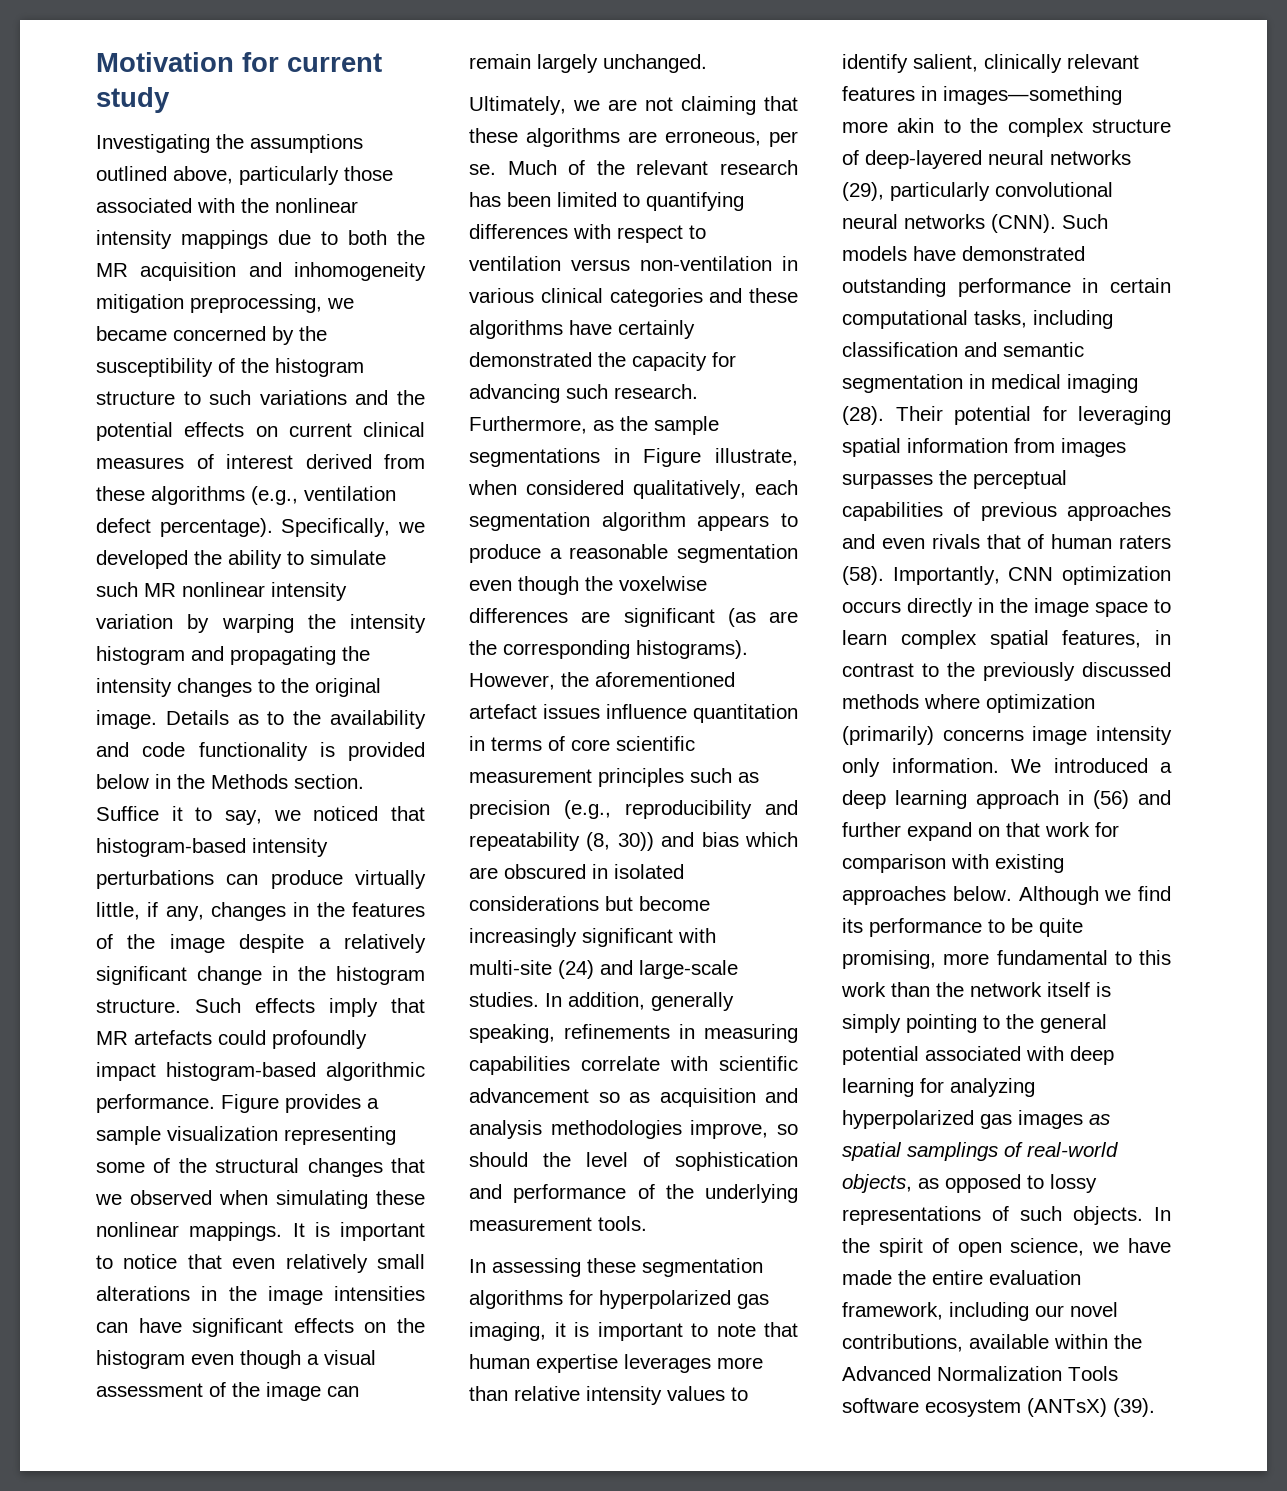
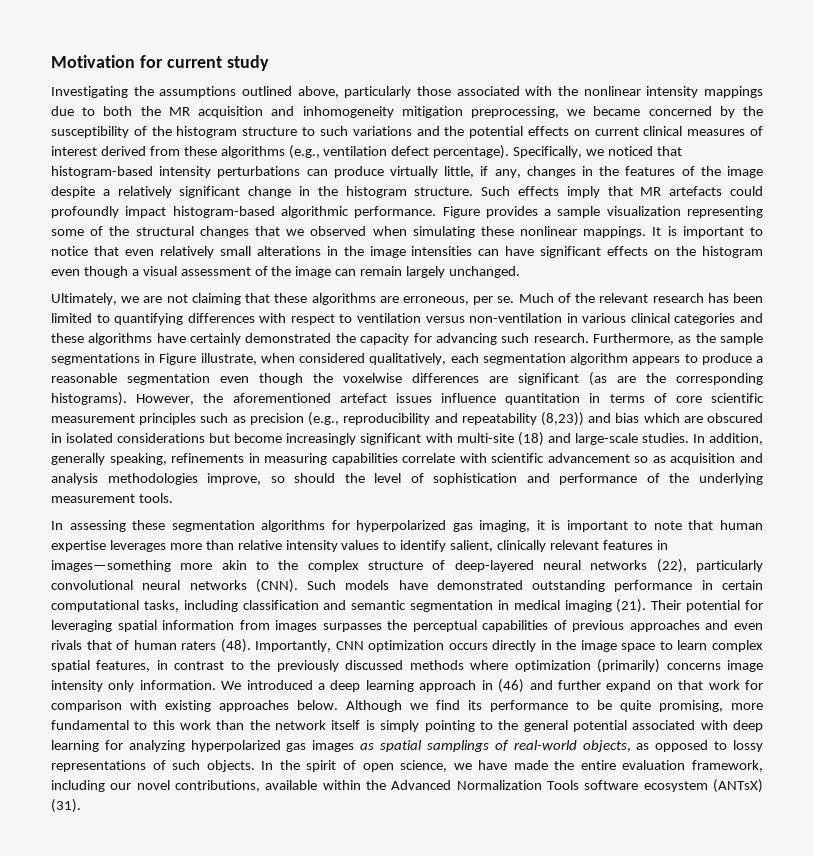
[96,550,386,569] [96,582,347,601] [96,614,426,633] [96,646,370,665] [96,678,381,697] [96,710,427,729] [96,742,425,761] [96,774,364,789] [96,806,301,825] developed the ability to simulate such MR nonlinear intensity variation by warping the intensity histogram and propagating the intensity changes to the original image. Details as to the availability and code functionality is provided below in the Methods section. Suffice it to say, we -> (605, 152) none
[586,832,654,851] (8, 30)) -> [540,412,584,426] (8,23))
[558,960,594,979] (24) -> [517,432,544,446] (18)
[842,182,884,201] (29), -> [656,559,687,573] (22),
[842,406,884,425] (28). -> [616,599,647,613] (21).
[842,566,884,585] (58). -> [220,639,251,653] (48).
[1093,790,1129,809] (56) -> [498,679,525,693] (46)
[1113,1398,1155,1417] (39). -> [51,799,81,813] (31).

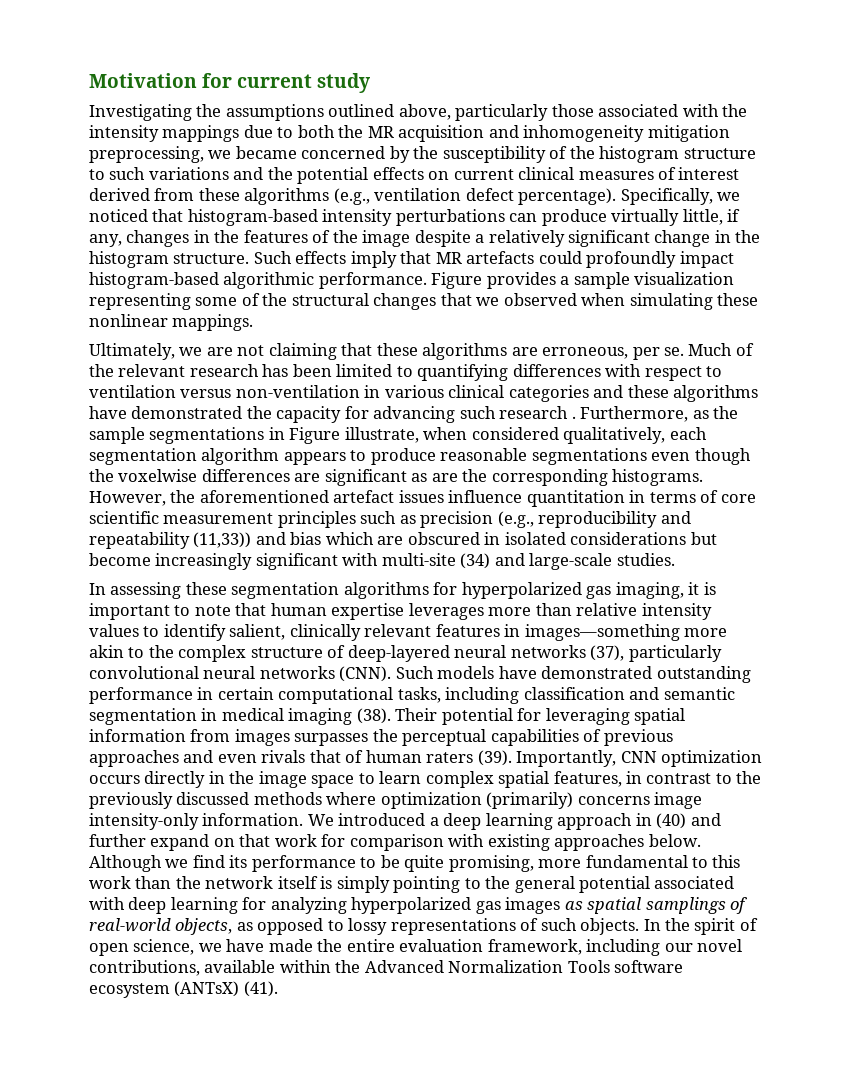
[583,86,641,96] nonlinear -> (748, 110) none
[652,226,763,238] [51,246,763,258] [51,266,521,278] It is important to notice that even relatively small alterations in the image intensities can have significant effects on the histogram even though a visual assessment of the image can remain largely unchanged. -> (254, 322) none
[190,333,242,345] certainly -> (127, 412) none
[533,333,589,343] research. -> [499,406,576,419] research .
[756,356,764,363] [51,373,210,385] a reasonable segmentation -> [440,448,647,465] reasonable segmentations
[589,372,607,386] (as -> [411,473,428,482] as
[51,392,127,406] histograms). -> [612,469,704,486] histograms.
[540,412,584,426] (8,23)) -> [193,532,252,548] (11,33))
[517,432,544,446] (18) -> [460,553,491,569] (34)
[692,433,763,445] [51,453,764,465] [51,473,764,485] [51,493,173,503] In addition, generally speaking, refinements in measuring capabilities correlate with scientific advancement so as acquisition and analysis methodologies improve, so should the level of sophistication and performance of the underlying measurement tools. -> (675, 559) none
[656,559,687,573] (22), -> [590,645,625,661] (37),
[616,599,647,613] (21). -> [356,708,391,724] (38).
[220,639,251,653] (48). -> [477,750,512,766] (39).
[51,680,135,692] intensity only -> [89,813,199,830] intensity-only
[498,679,525,693] (46) -> [656,813,687,829] (40)
[51,799,81,813] (31). -> [243,981,278,997] (41).

